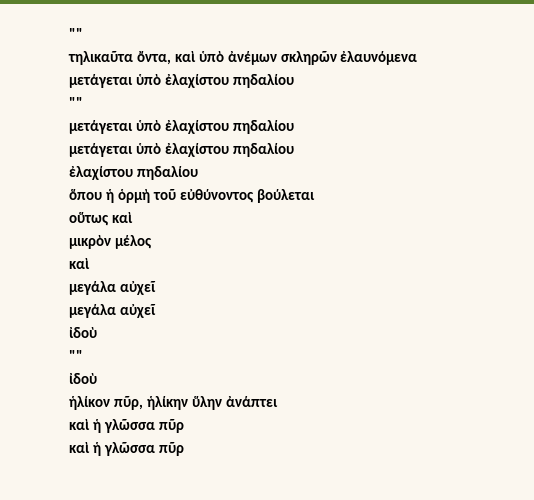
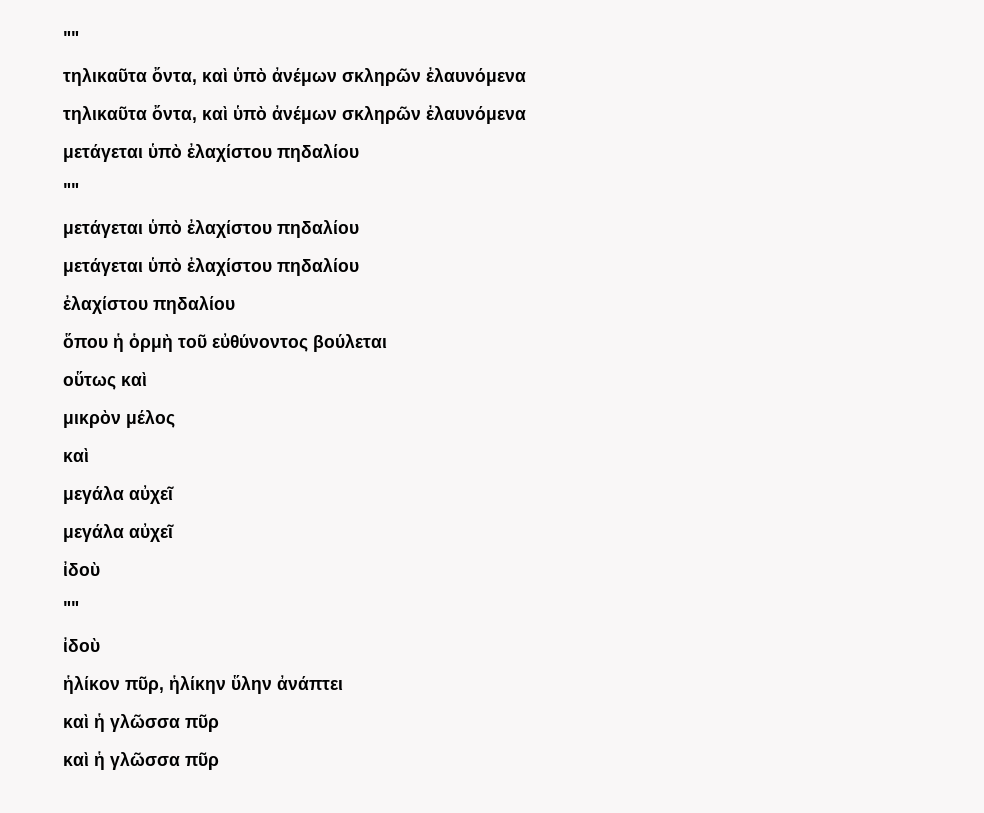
(418, 58) none -> [63,105,526,124] // τηλικαῦτα ὄντα, καὶ ὑπὸ ἀνέμων σκληρῶν ἐλαυνόμενα

